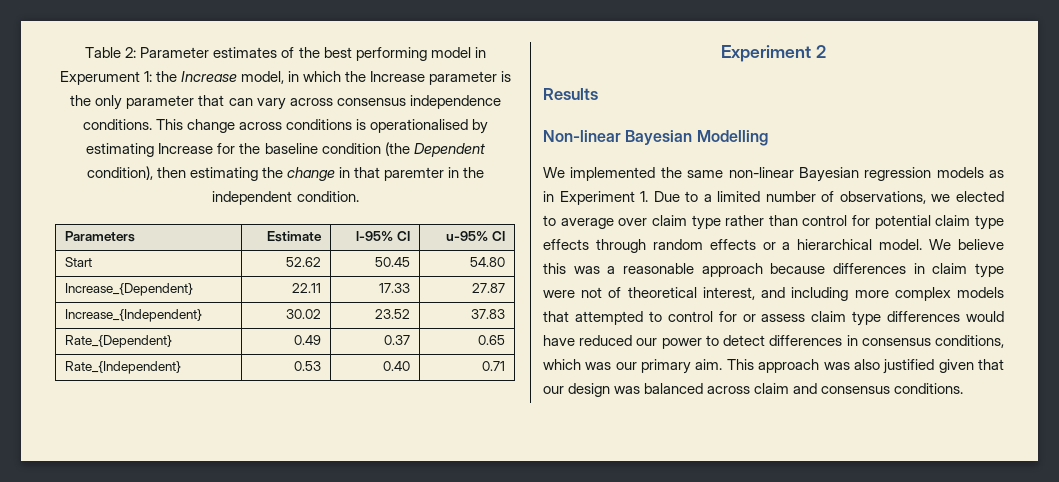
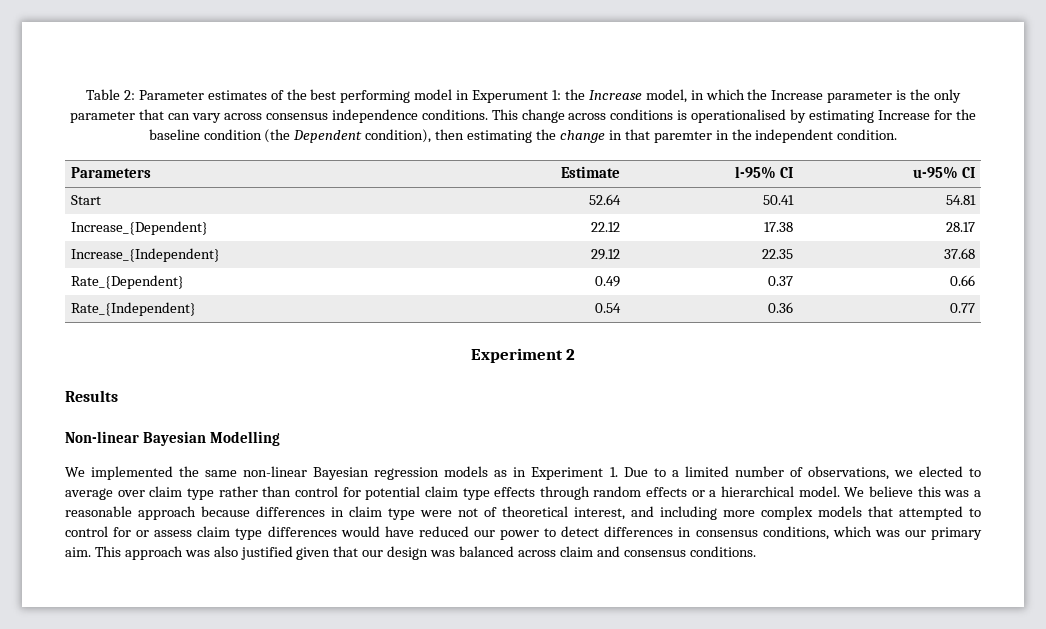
[286,257,322,267] [375,257,411,267] [470,257,506,267] [64,283,193,296] [292,283,322,293] [379,283,411,293] [472,283,506,293] [64,309,202,322] [286,309,322,319] [375,309,411,319] [471,309,506,319] 52.62 | 50.45 | 54.80 // Increase_{Dependent} | 22.11 | 17.33 | 27.87 // Increase_{Independent} | 30.02 | 23.52 | 37.83 -> [589,194,622,205] [763,195,795,205] [946,195,977,205] [70,221,208,235] [591,222,621,232] [764,222,794,232] [946,222,976,232] [70,248,220,262] [591,249,621,260] [762,249,794,259] [944,248,976,259] 52.64 | 50.41 | 54.81 // Increase_{Dependent} | 22.12 | 17.38 | 28.17 // Increase_{Independent} | 29.12 | 22.35 | 37.68
[478,335,506,345] 0.65 -> [950,275,976,286] 0.66
[294,361,322,371] [383,361,411,371] [482,361,506,371] 0.53 | 0.40 | 0.71 -> [595,303,622,313] [768,302,794,313] [950,303,976,313] 0.54 | 0.36 | 0.77

